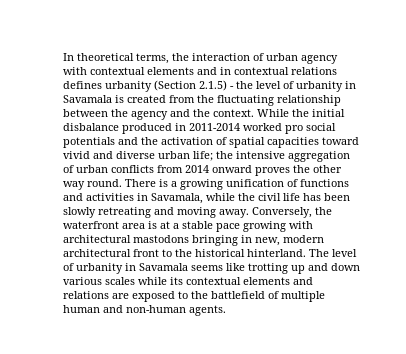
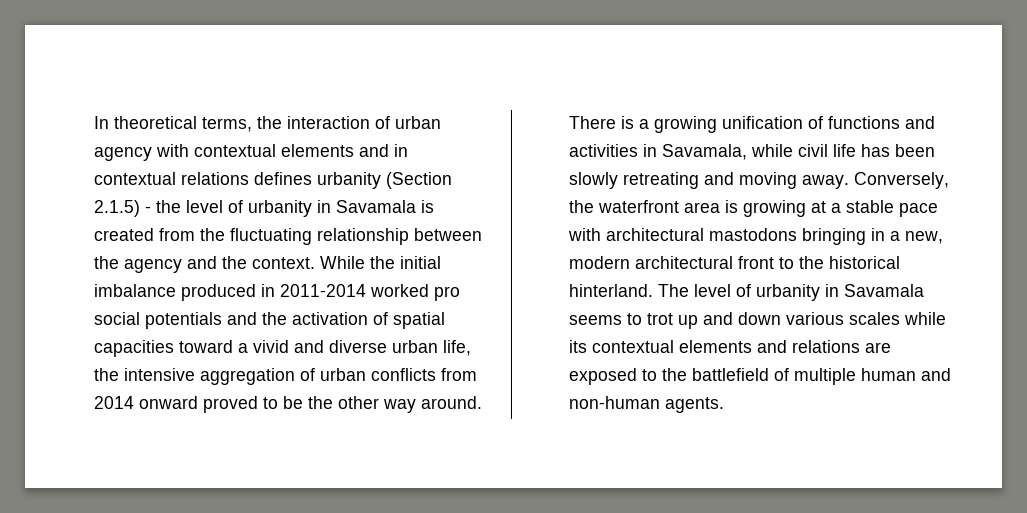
[62,123,119,131] disbalance -> [94,284,177,297] imbalance
(359, 141) none -> [238,343,249,353] a
[192,151,213,161] life; -> [443,340,472,356] life,
[254,167,290,176] proves -> [203,396,304,413] proved to be
[86,179,122,187] round. -> [421,396,483,409] around.
[237,193,255,201] the -> (794, 150) none
(157, 225) none -> [743,200,807,217] growing
[242,221,286,232] growing -> (939, 210) none
(252, 239) none -> [890,231,901,241] a
[225,263,288,274] like trotting -> [627,313,674,325] to trot

